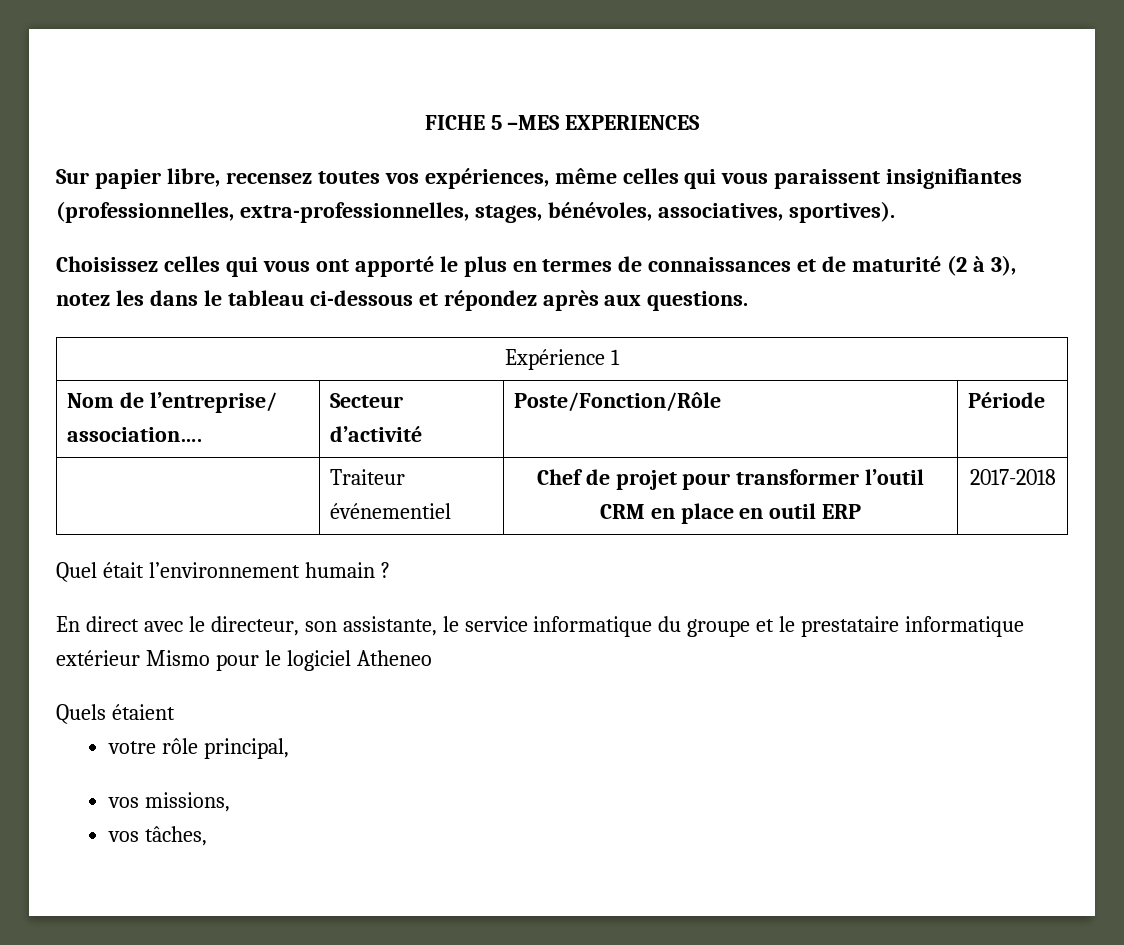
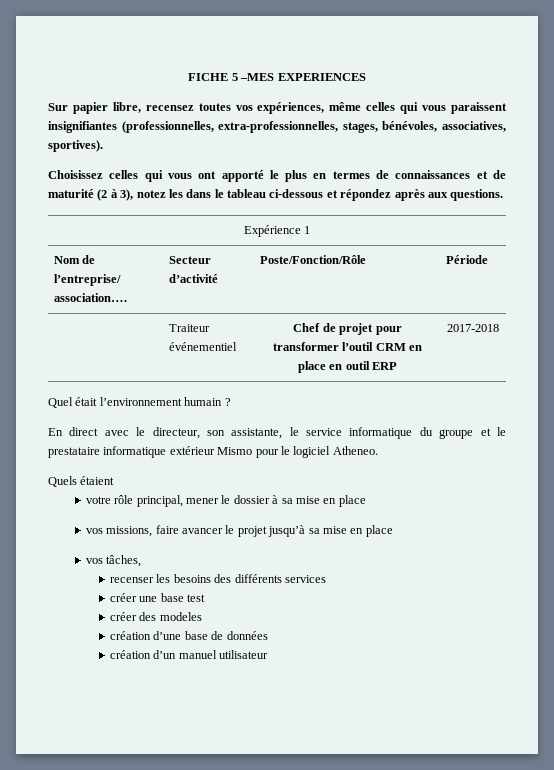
[356,650,432,666] Atheneo -> [332,446,378,455] Atheneo.
[107,792,230,812] [107,826,207,846] // vos missions, // vos tâches, -> [186,495,366,507] [85,525,393,537] [85,555,142,567] [110,574,326,583] [110,593,206,602] [110,612,202,621] [110,631,268,640] [110,650,269,659] mener le dossier à sa mise en place // vos missions, faire avancer le projet jusqu’à sa mise en place // vos tâches, // recenser les besoins des différents services // créer une base test // créer des modeles // création d’une base de données // création d’un manuel utilisateur

